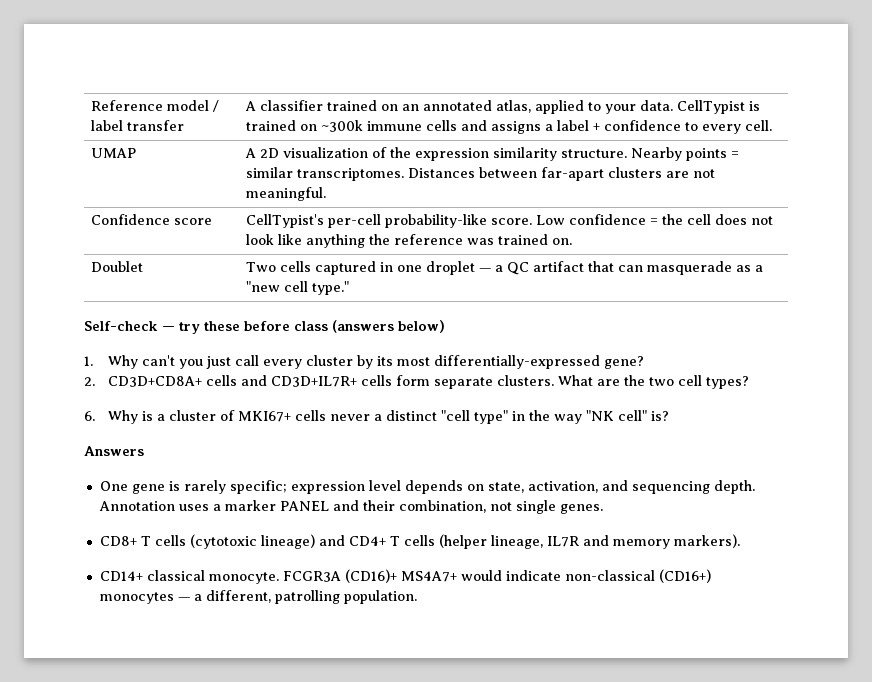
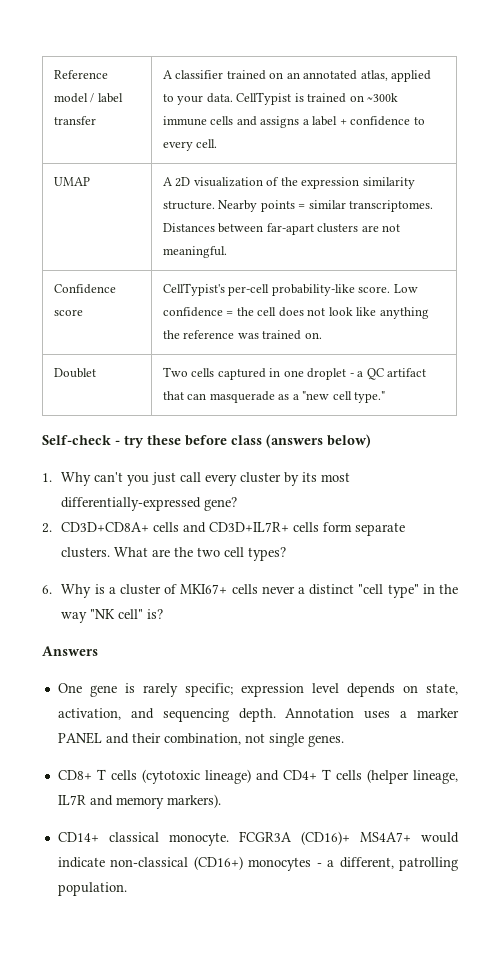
[478,268,491,272] — -> [349,373,354,377] -
[162,326,175,331] — -> [115,440,120,445] -
[177,597,190,601] — -> [316,863,322,867] -

